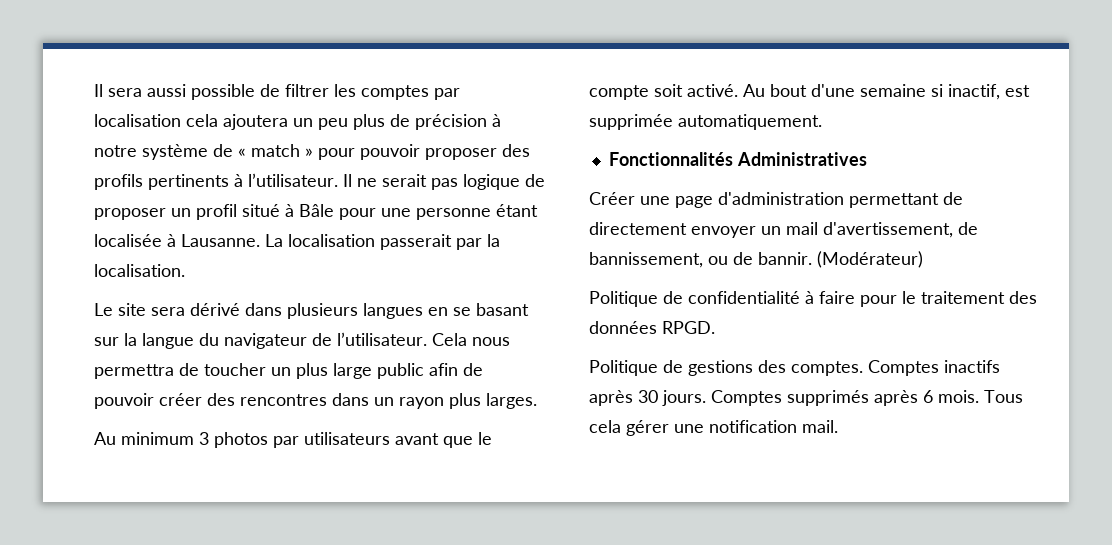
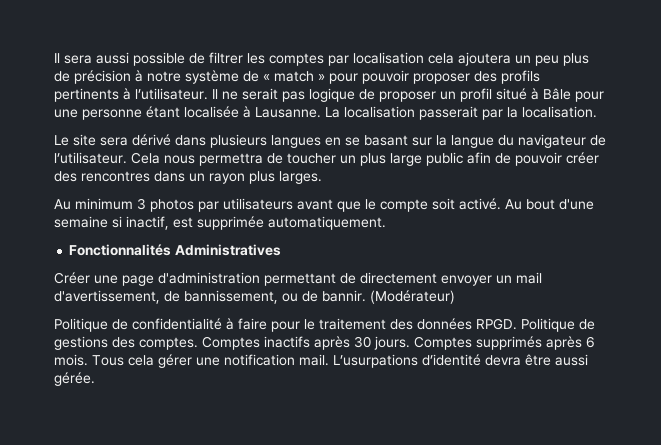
(715, 327) // -> (517, 324) none
(838, 426) none -> [333,354,588,368] [54,372,95,386] L’usurpations d’identité devra être aussi gérée.

